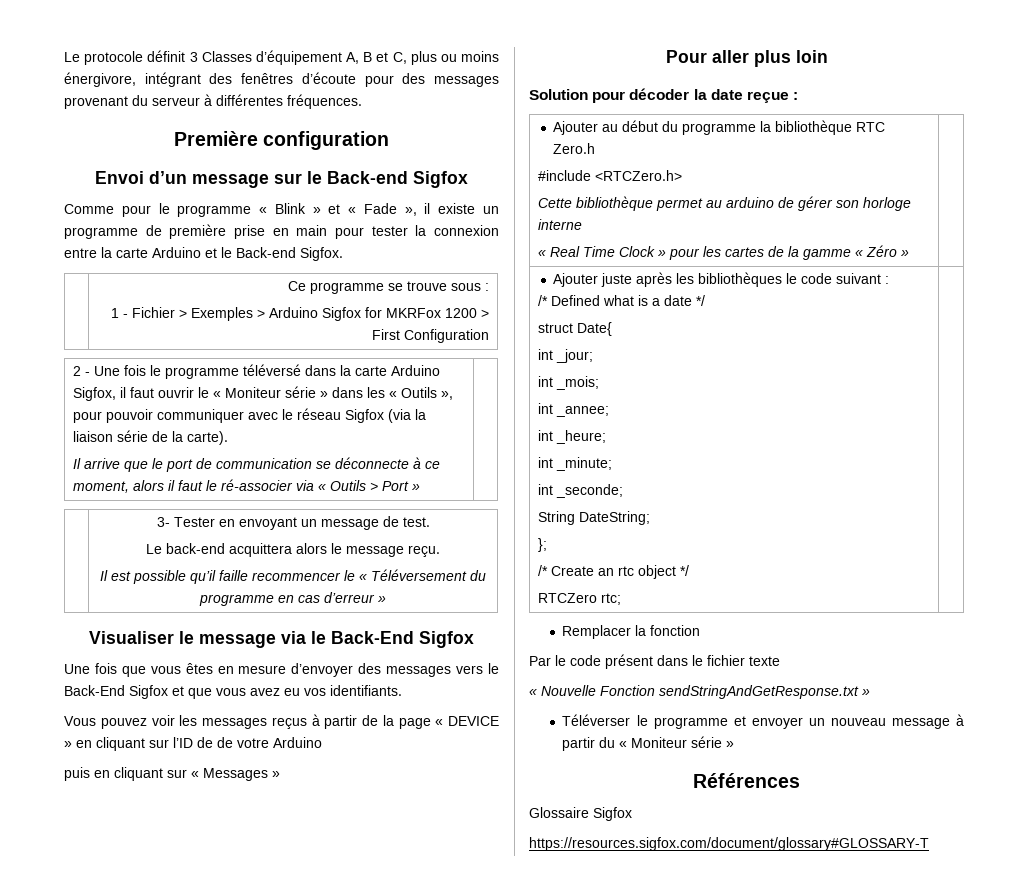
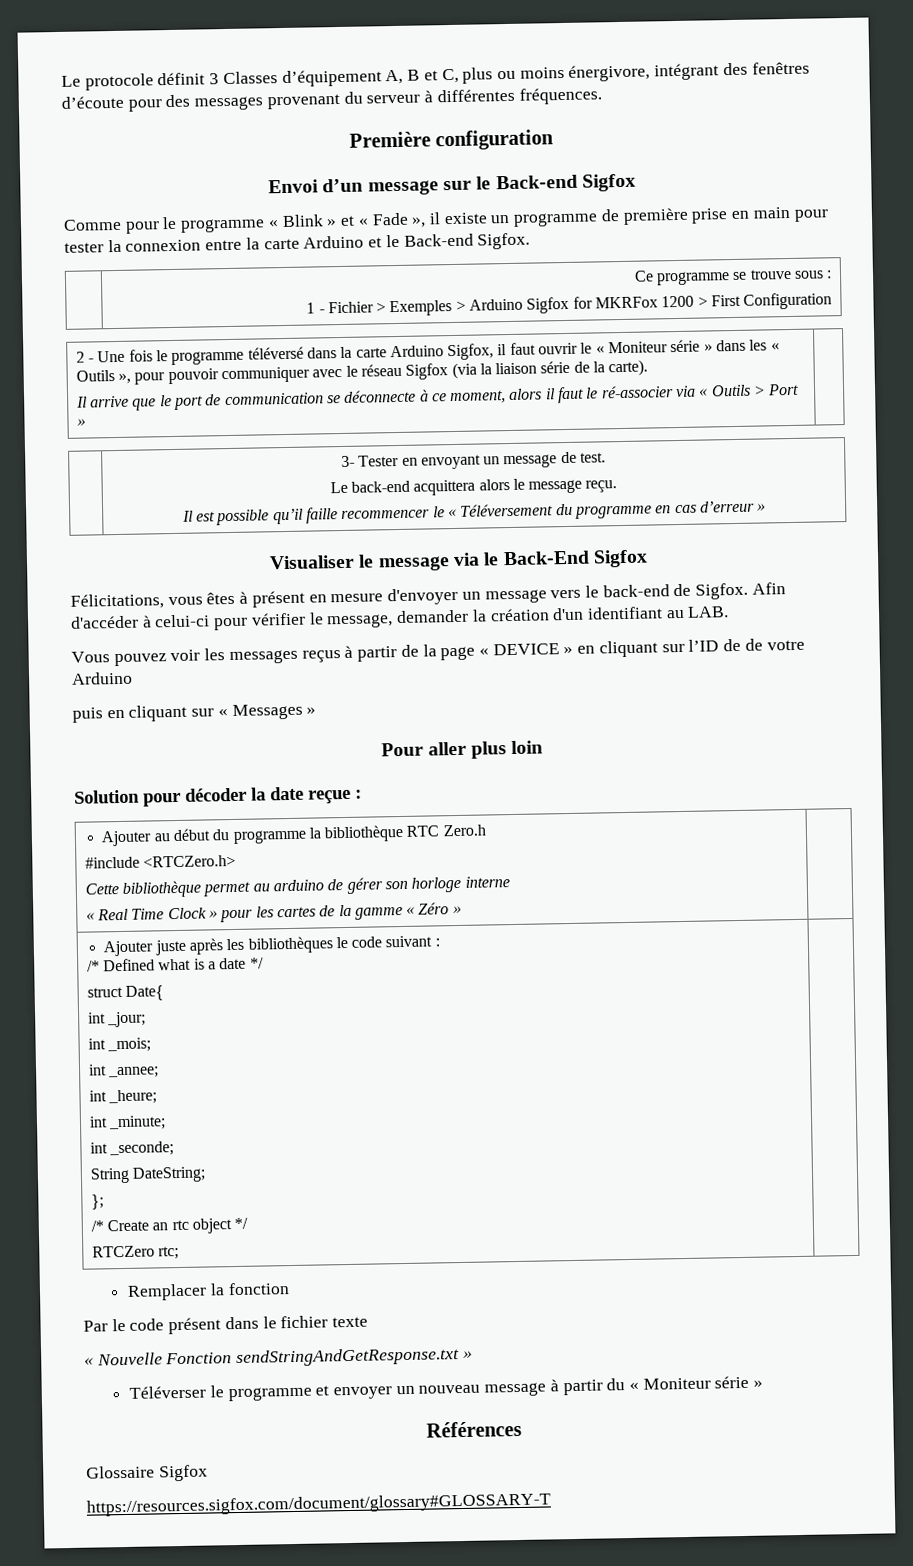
[64,663,500,677] [64,685,402,699] Une fois que vous êtes en mesure d’envoyer des messages vers le Back-End Sigfox et que vous avez eu vos identifiants. -> [70,582,786,610] [70,606,730,631] Félicitations, vous êtes à présent en mesure d'envoyer un message vers le back-end de Sigfox. Afin d'accéder à celui-ci pour vérifier le message, demander la création d'un identifiant au LAB.

